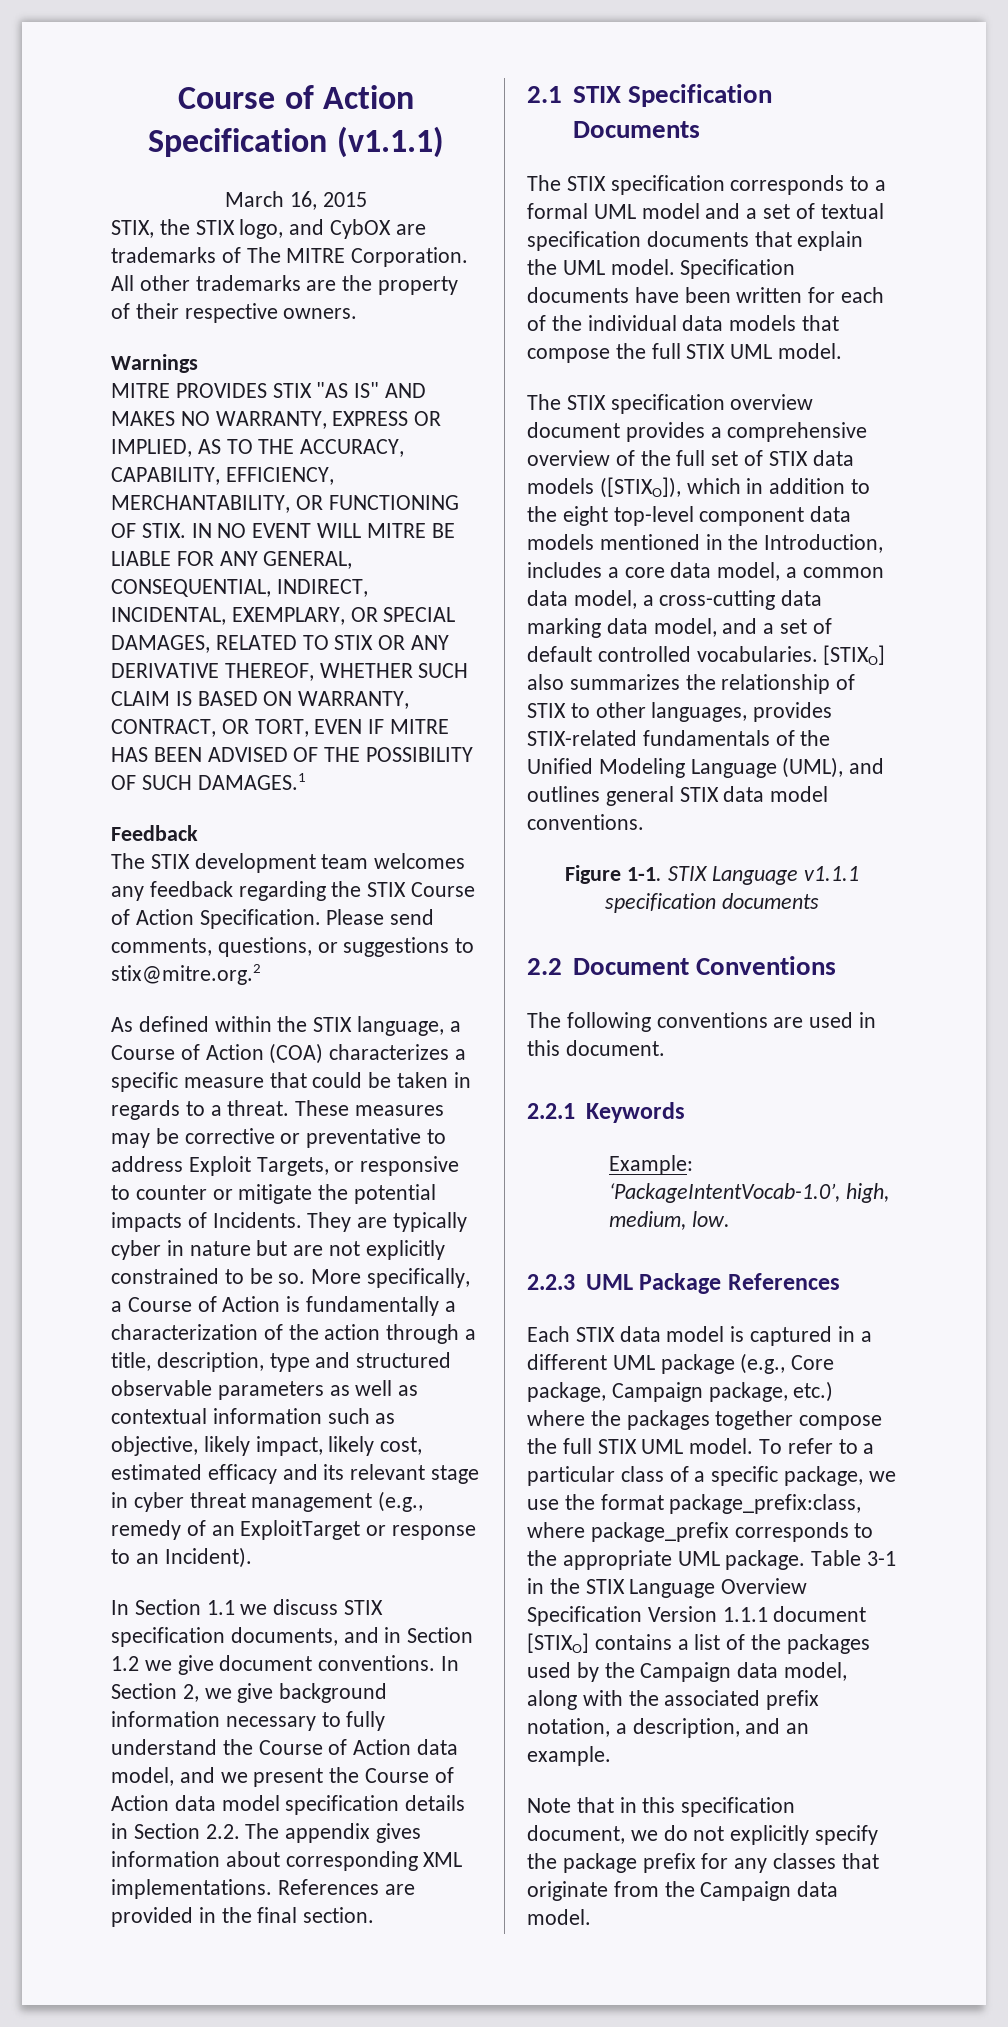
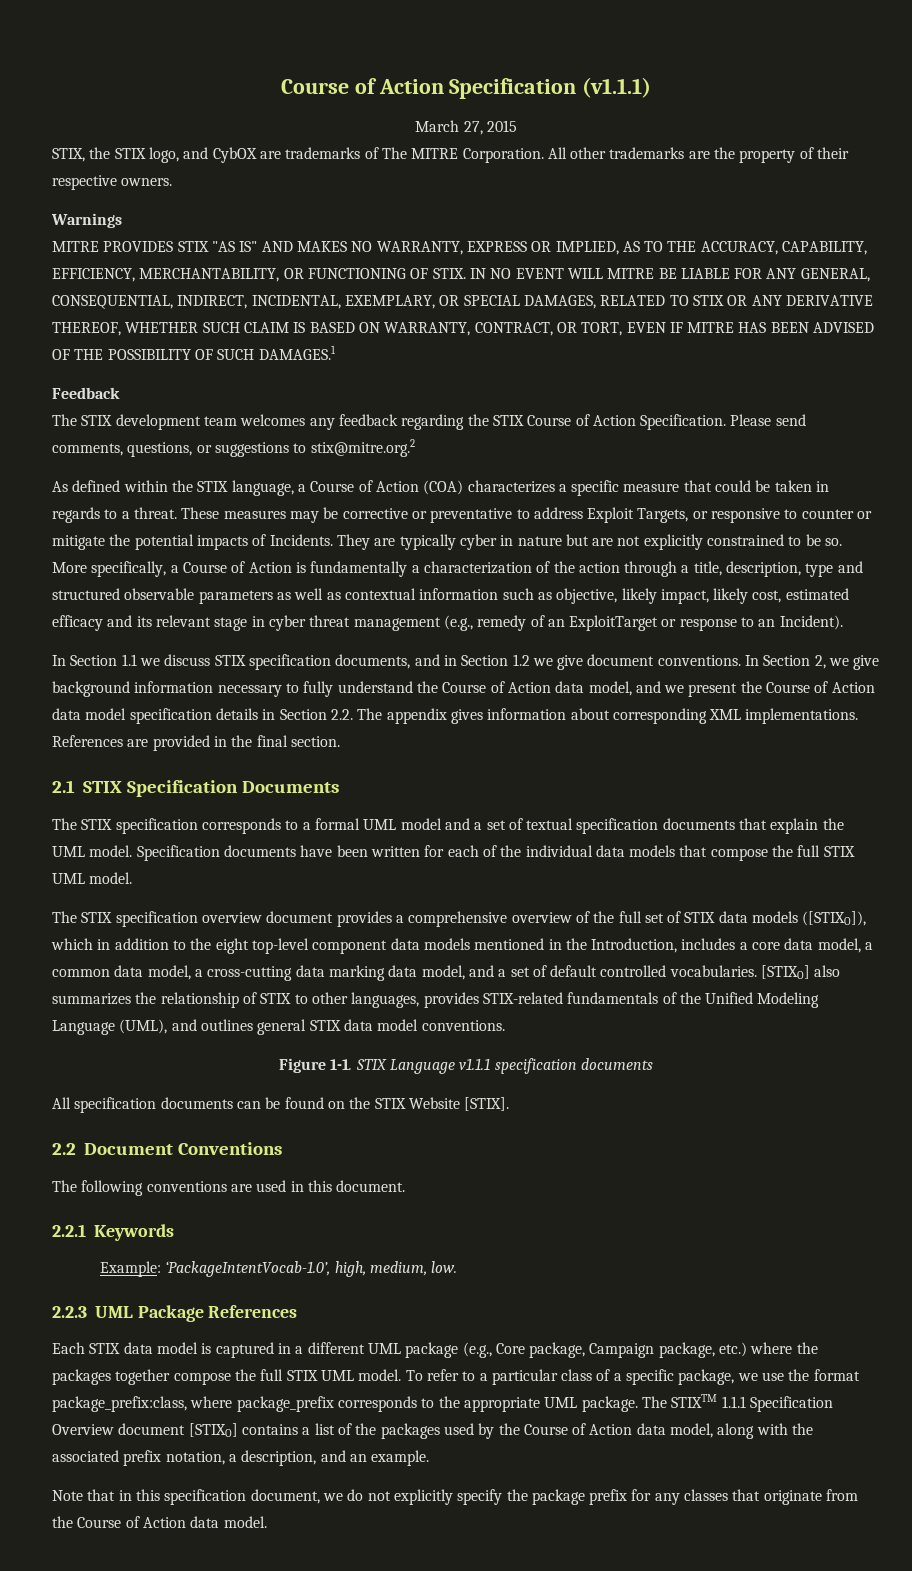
[290,191,317,210] 16, -> [463,121,483,135] 27,
(819, 901) none -> [52,1097,510,1113] // All specification documents can be found on the STIX Website [STIX].
[811,1550,897,1566] [527,1578,808,1598] [527,1606,768,1626] Table 3-1 in the STIX Language Overview Specification Version 1.1.1 -> [641,1394,833,1412] [52,1424,114,1435] The STIXTM 1.1.1 Specification Overview
[640,1662,732,1682] Campaign -> [523,1423,633,1435] Course of Action
[700,1881,792,1901] Campaign -> [77,1516,186,1528] Course of Action

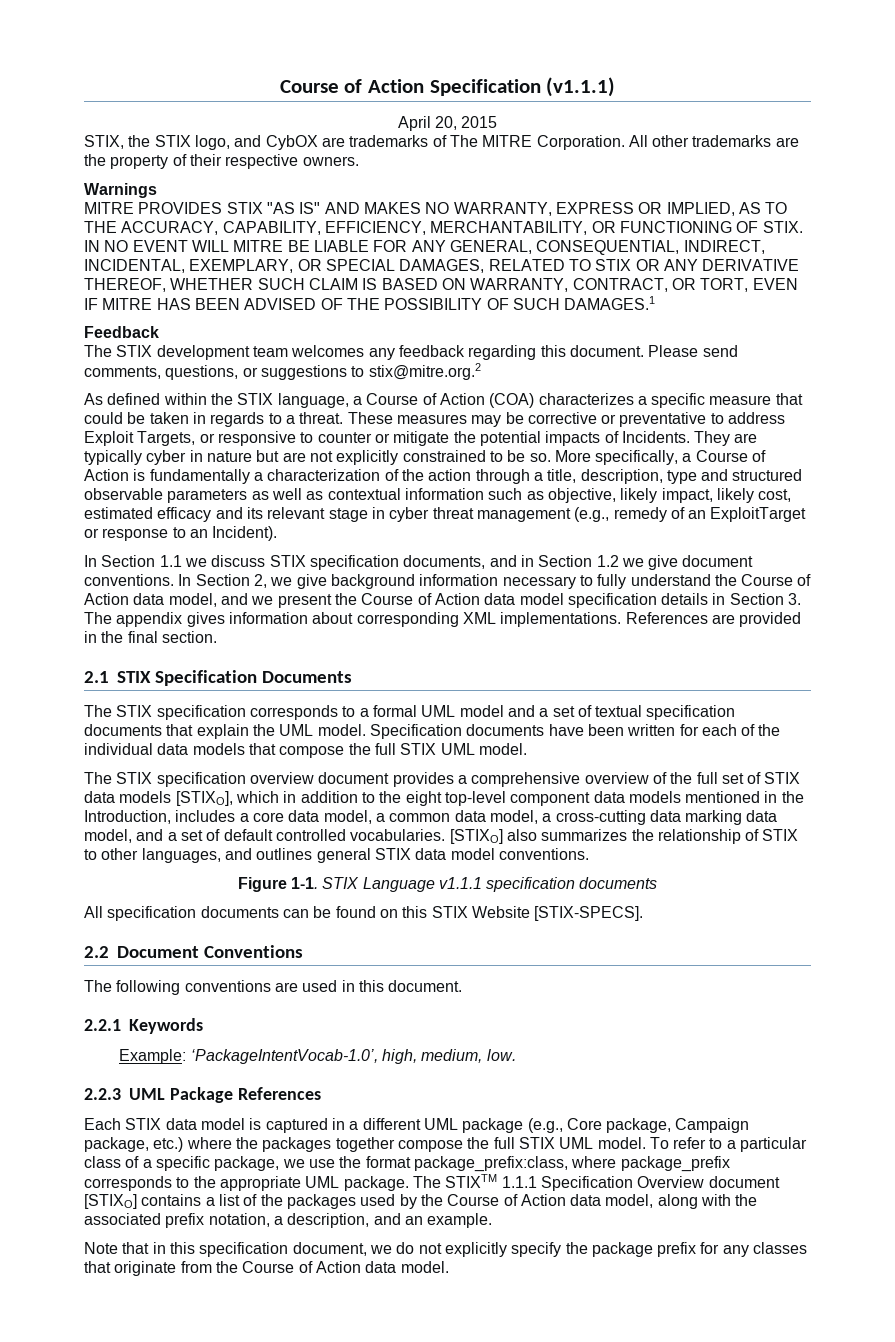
[415,120,483,135] March 27, -> [397,116,457,131] April 20,
[467,414,727,430] the STIX Course of Action Specification. -> [540,345,644,357] this document.
[330,709,353,720] 2.2. -> [788,593,802,605] 3.
[802,911,867,926] ([STIXO]), -> [175,791,233,806] [STIXO],
[423,992,820,1008] [52,1019,168,1035] provides STIX-related fundamentals of the Unified Modeling Language (UML), -> (221, 855) none
[349,1097,371,1109] the -> [402,906,428,918] this
[464,1097,510,1111] [STIX]. -> [534,906,644,921] [STIX-SPECS].

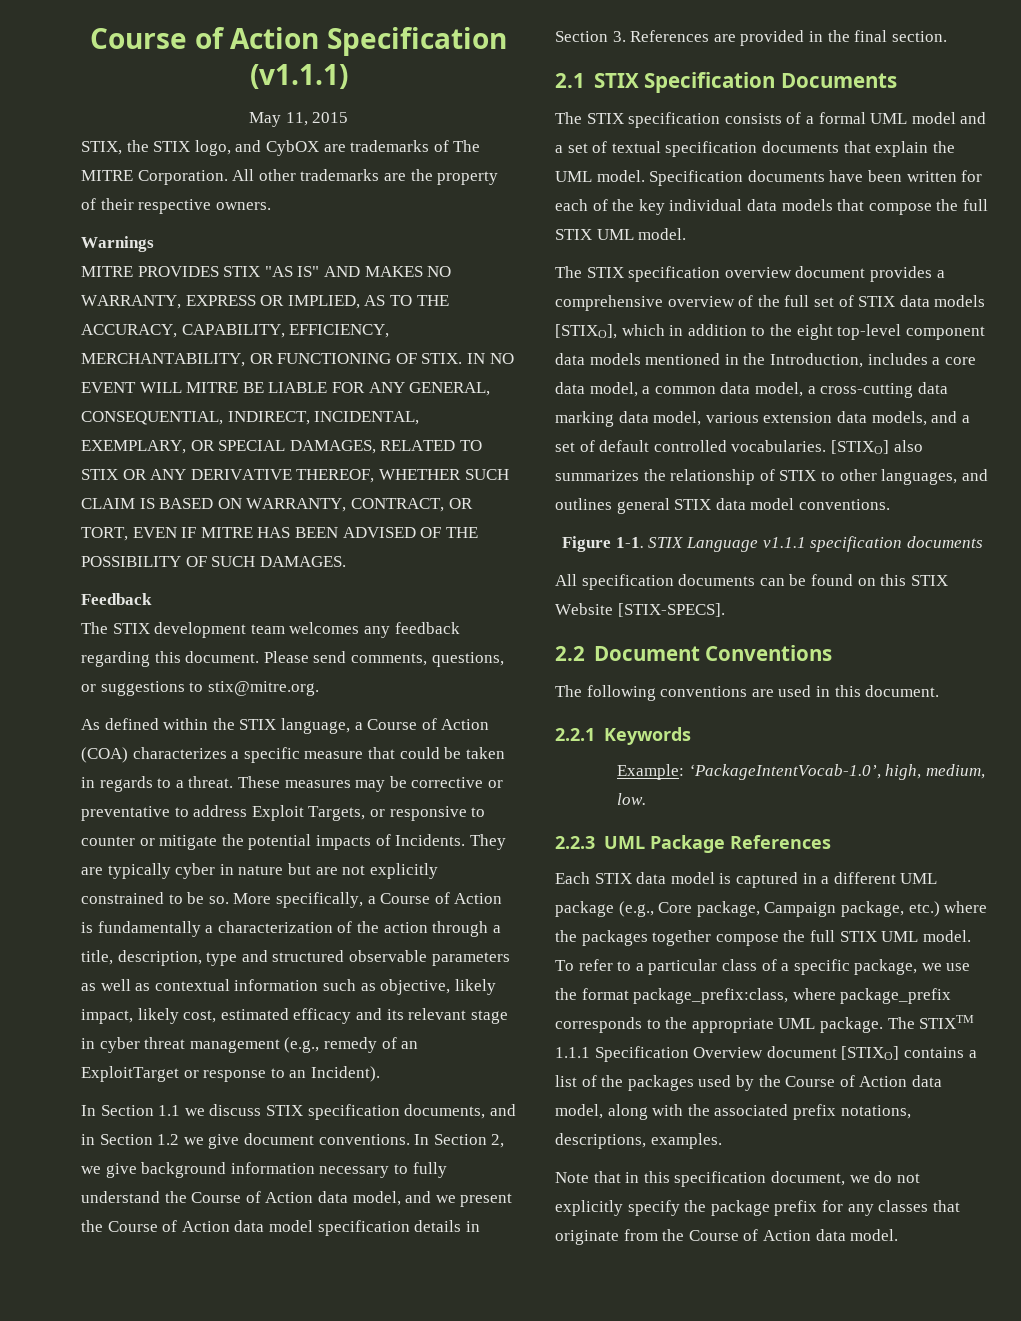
[397,116,457,131] April 20, -> [248,112,308,127] May 11,
[564,296,656,310] DAMAGES.1 -> [259,556,346,567] DAMAGES.
[368,363,481,380] stix@mitre.org.2 -> [207,681,319,696] stix@mitre.org.
[84,612,622,627] The appendix gives information about corresponding XML implementations. -> (626, 36) none
[249,705,356,720] corresponds to -> [724,112,802,124] consists of
(781, 730) none -> [638,199,665,215] key
(132, 836) none -> [705,411,927,426] various extension data models,
[208,1213,493,1228] notation, a description, and an example. -> [840,1105,911,1119] [555,1133,722,1149] notations, descriptions, examples.

